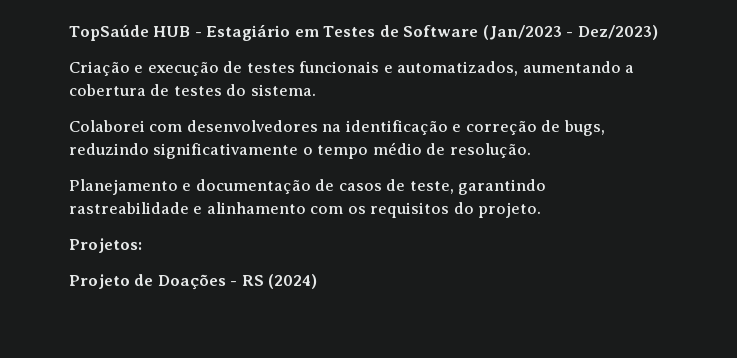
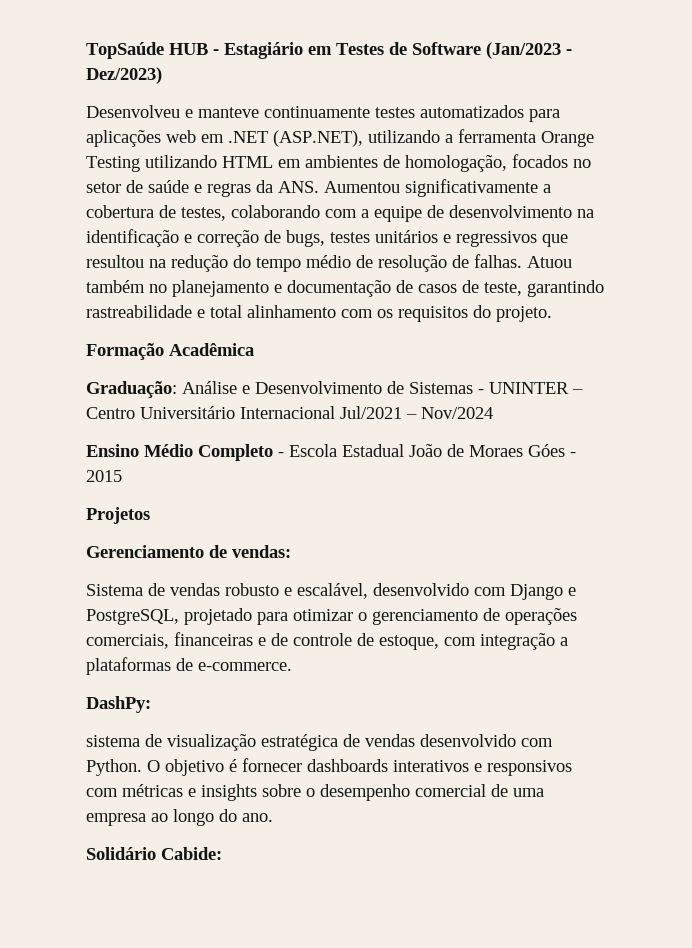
[69,61,635,76] [69,84,316,96] [69,120,318,132] Criação e execução de testes funcionais e automatizados, aumentando a cobertura de testes do sistema. // Colaborei com desenvolvedores -> [86,105,560,122] [86,129,594,147] [86,154,591,172] [86,179,551,197] [86,205,572,222] Desenvolveu e manteve continuamente testes automatizados para aplicações web em .NET (ASP.NET), utilizando a ferramenta Orange Testing utilizando HTML em ambientes de homologação, focados no setor de saúde e regras da ANS. Aumentou significativamente a cobertura de testes, colaborando com a equipe de desenvolvimento
[69,142,531,159] [69,179,178,195] reduzindo significativamente o tempo médio de resolução. // Planejamento -> [330,230,568,247] [86,254,572,272] [86,280,269,297] testes unitários e regressivos que resultou na redução do tempo médio de resolução de falhas. Atuou também no planejamento
(203, 210) none -> [210,305,242,318] total
[69,238,142,253] [69,274,318,290] Projetos: // Projeto de Doações - RS (2024) -> [86,343,254,360] [86,381,583,398] [86,406,493,419] [86,444,576,461] [86,470,122,482] [86,507,150,524] [86,545,291,558] [86,583,576,600] [86,608,577,625] [86,632,568,650] [86,657,292,675] [86,696,151,713] [86,734,553,751] [86,758,572,776] [86,784,544,801] [86,809,273,826] [86,847,222,860] Formação Acadêmica // Graduação: Análise e Desenvolvimento de Sistemas - UNINTER – Centro Universitário Internacional Jul/2021 – Nov/2024 // Ensino Médio Completo - Escola Estadual João de Moraes Góes - 2015 // Projetos // Gerenciamento de vendas: // Sistema de vendas robusto e escalável, desenvolvido com Django e PostgreSQL, projetado para otimizar o gerenciamento de operações comerciais, financeiras e de controle de estoque, com integração a plataformas de e-commerce. // DashPy: // sistema de visualização estratégica de vendas desenvolvido com Python. O objetivo é fornecer dashboards interativos e responsivos com métricas e insights sobre o desempenho comercial de uma empresa ao longo do ano. // Solidário Cabide:

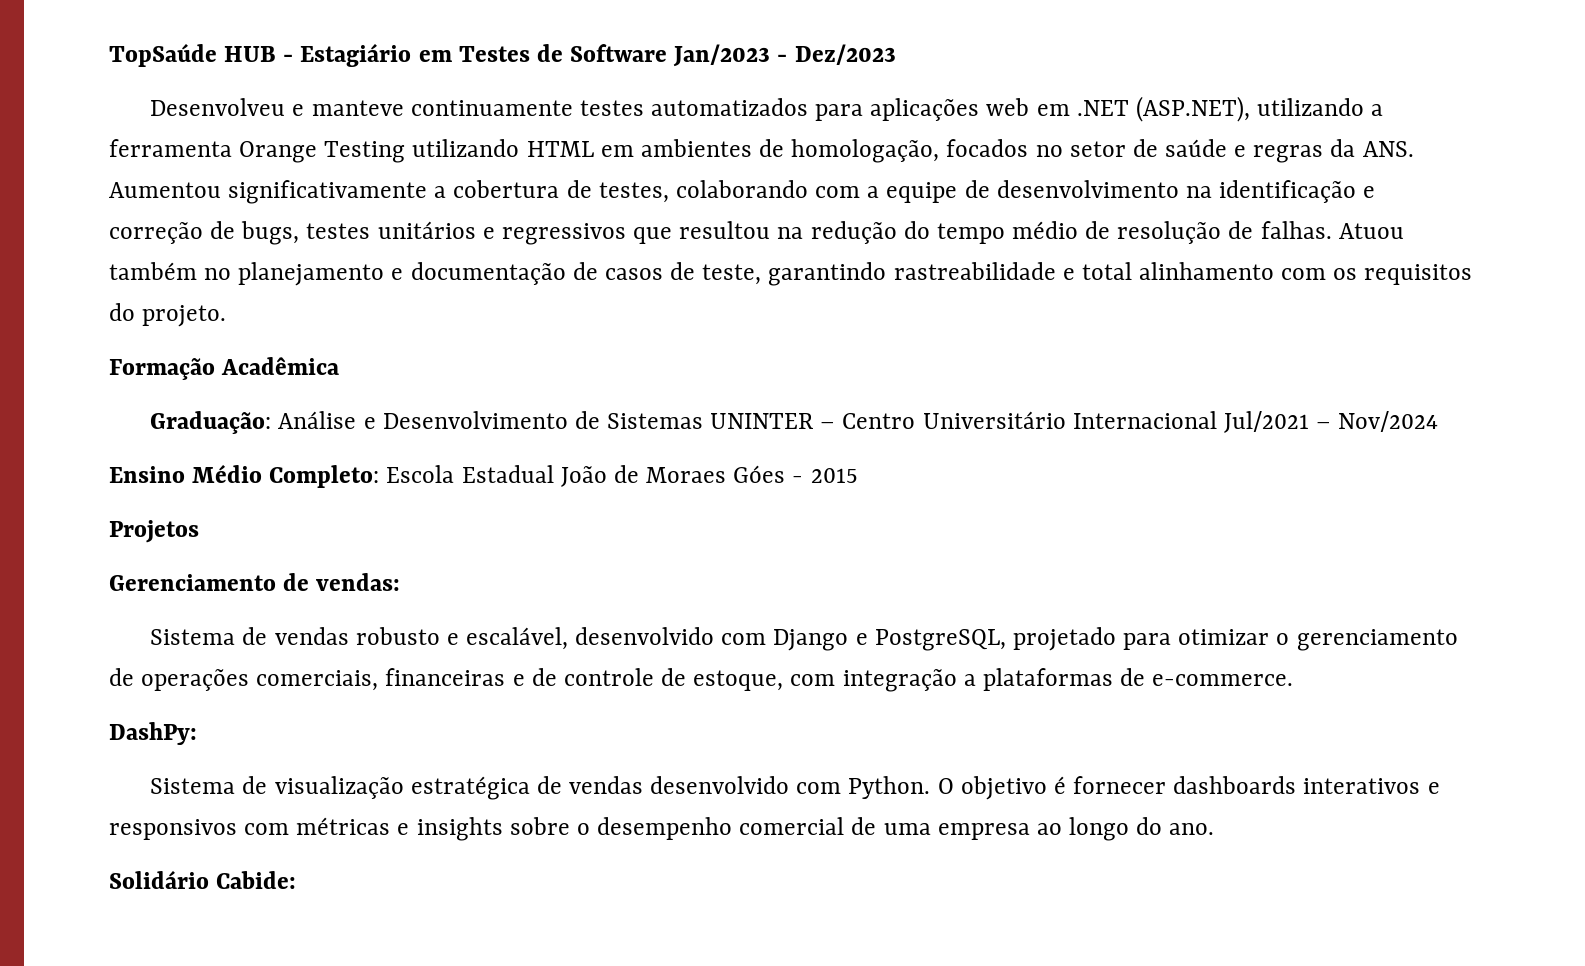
[486,42,572,59] [86,67,162,84] (Jan/2023 - Dez/2023) -> [673,44,896,67] Jan/2023 - Dez/2023
[478,389,484,394] - -> (703, 421) none
[198,444,284,461] Completo - -> [269,465,380,488] Completo:
[86,735,140,747] sistema -> [150,778,236,794] Sistema

